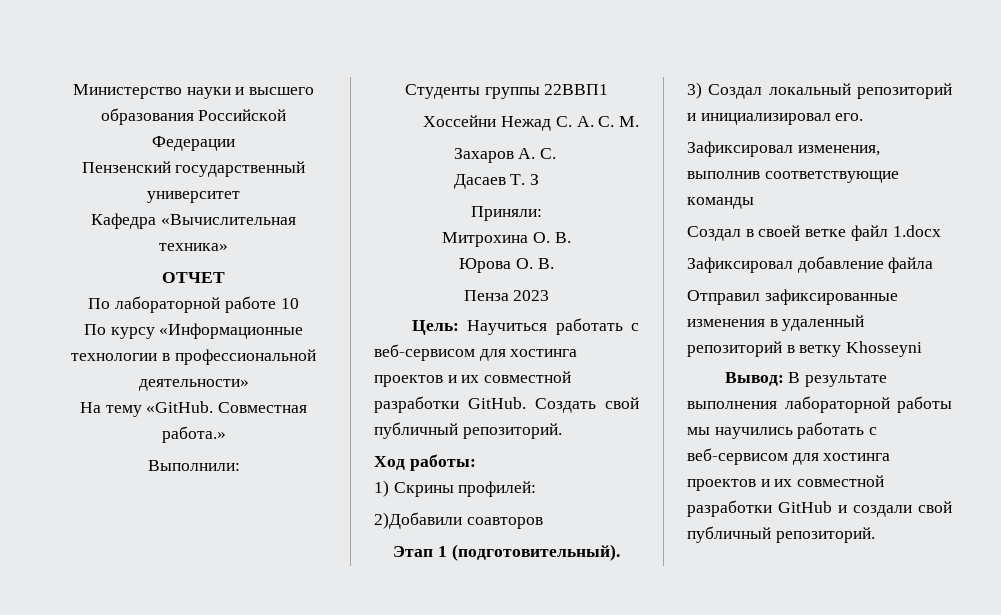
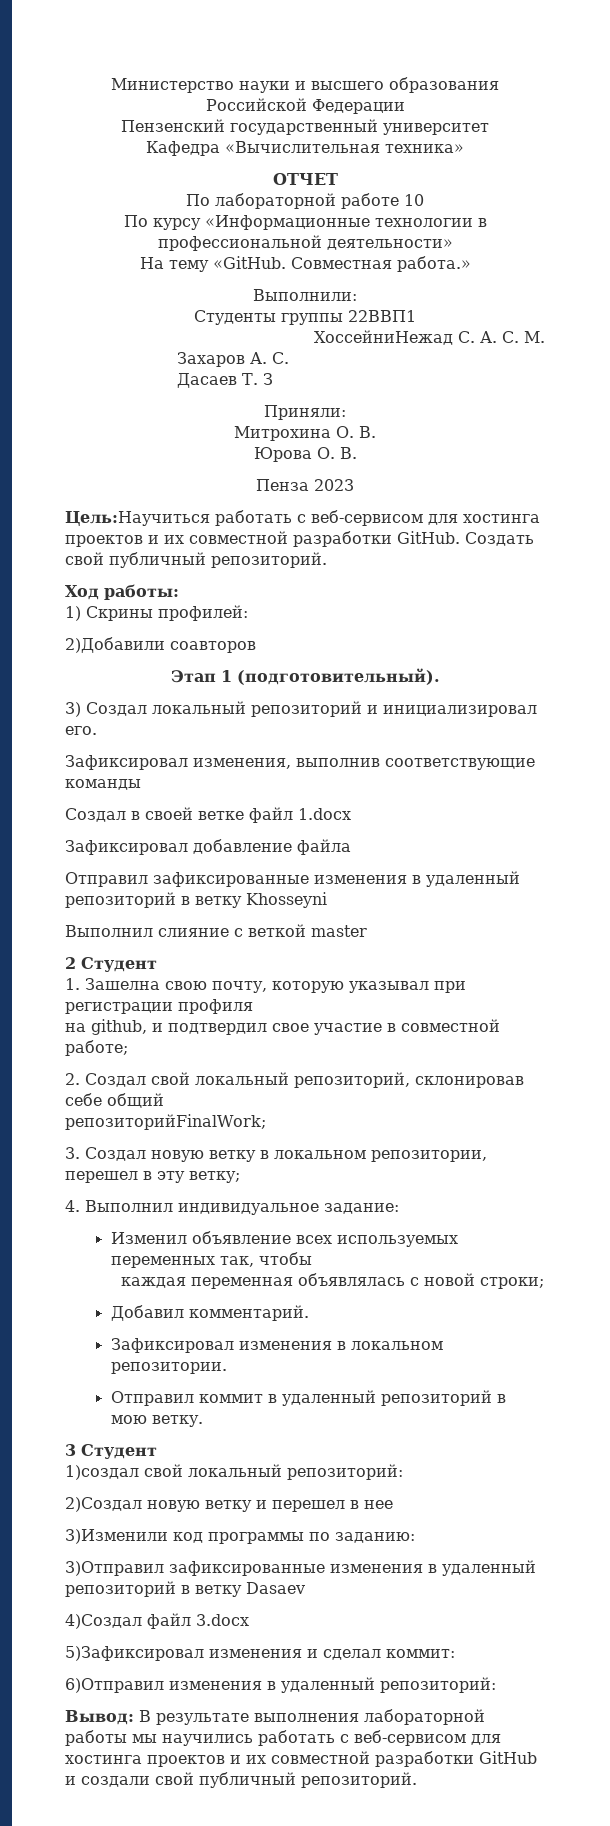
[423,115,552,131] Хоссейни Нежад -> [314,330,453,345] ХоссейниНежад
[411,320,548,335] Цель: Научиться -> [65,511,210,526] Цель:Научиться
(923, 349) none -> [65,924,367,937] [65,957,157,972] [65,978,466,993] [65,999,253,1014] [65,1019,500,1035] [65,1040,128,1056] [65,1072,524,1088] [65,1093,164,1108] [65,1114,266,1130] [65,1147,487,1162] [65,1171,240,1183] [65,1200,399,1215] [110,1231,458,1247] [110,1252,312,1268] [120,1273,544,1289] [110,1305,309,1321] [110,1338,443,1353] [110,1362,227,1374] [110,1390,506,1406] [110,1415,203,1427] [65,1444,157,1459] [65,1464,403,1480] [65,1497,393,1512] [65,1529,415,1544] [65,1560,536,1576] [65,1581,305,1597] [65,1613,249,1629] [65,1646,455,1661] [65,1677,496,1693] // Выполнил слияние с веткой master // 2 Студент // 1. Зашелна свою почту, которую указывал при регистрации профиля // на github, и подтвердил свое участие в совместной работе; // 2. Создал свой локальный репозиторий, склонировав себе общий // репозиторийFinalWork; // 3. Создал новую ветку в локальном репозитории, перешел в эту ветку; // 4. Выполнил индивидуальное задание: // Изменил объявление всех используемых переменных так, чтобы // каждая переменная объявлялась с новой строки; // Добавил комментарий. // Зафиксировал изменения в локальном репозитории. // Отправил коммит в удаленный репозиторий в мою ветку. // 3 Студент // 1)создал свой локальный репозиторий: // 2)Создал новую ветку и перешел в нее // 3)Изменили код программы по заданию: // 3)Отправил зафиксированные изменения в удаленный репозиторий в ветку Dasaev // 4)Создал файл 3.docx // 5)Зафиксировал изменения и сделал коммит: // 6)Отправил изменения в удаленный репозиторий:

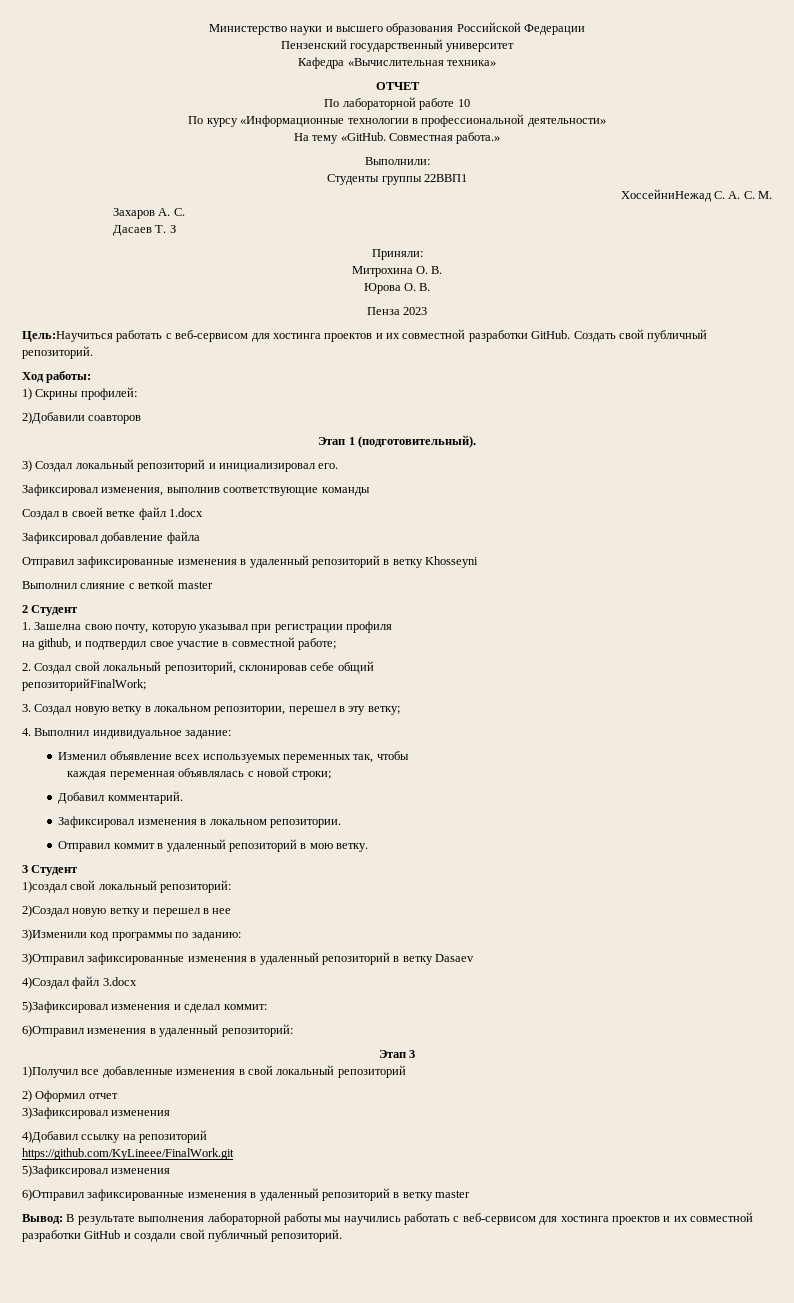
(496, 1685) none -> [378,1050,416,1058] [22,1065,406,1078] [22,1090,118,1102] [22,1107,171,1119] [22,1130,208,1143] [22,1148,234,1160] [22,1165,171,1177] [22,1188,470,1201] // Этап 3 // 1)Получил все добавленные изменения в свой локальный репозиторий // 2) Оформил отчет // 3)Зафиксировал изменения // 4)Добавил ссылку на репозиторий // https://github.com/KyLineee/FinalWork.git // 5)Зафиксировал изменения // 6)Отправил зафиксированные изменения в удаленный репозиторий в ветку master

